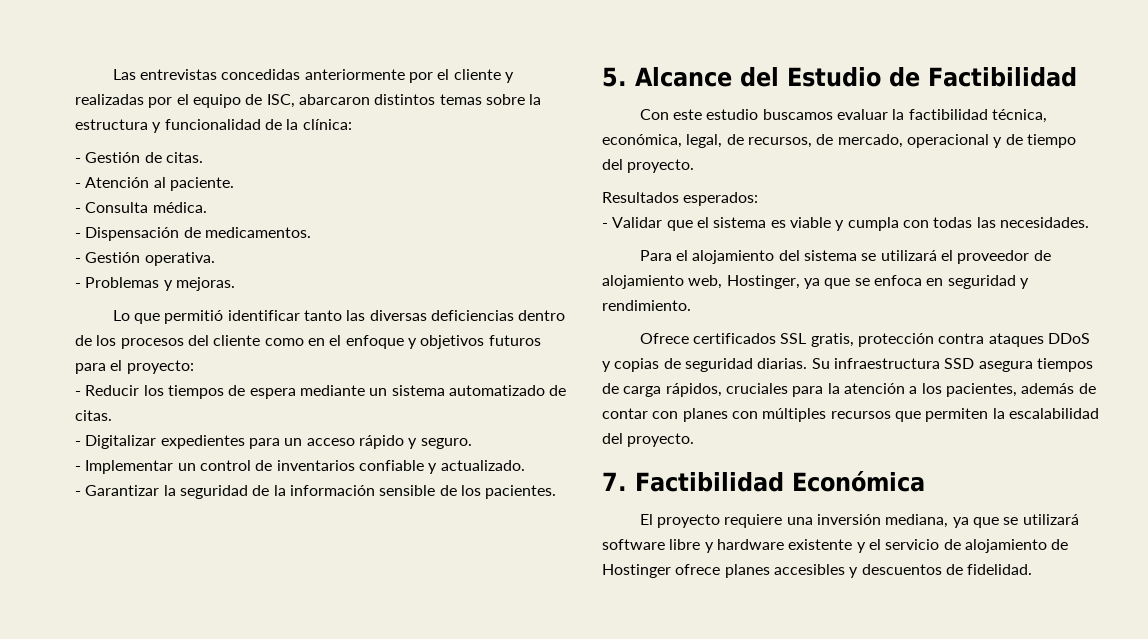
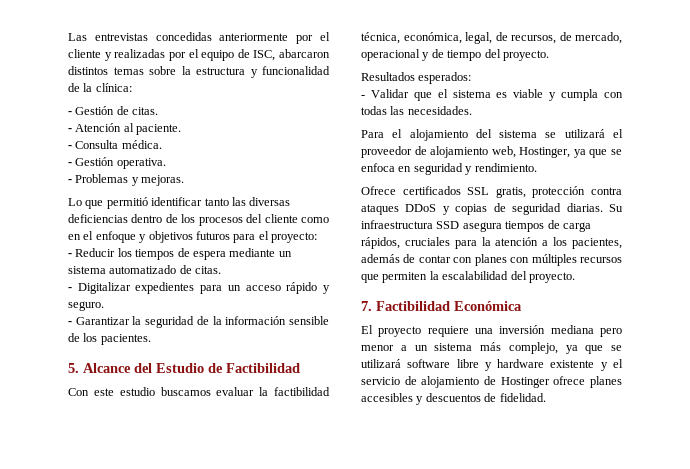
[75,227,311,241] // - Dispensación de medicamentos. -> (162, 144) none
[75,460,525,474] // - Implementar un control de inventarios confiable y actualizado. -> (104, 306) none
[885,514,949,528] mediana, -> [550,325,622,337] [361,342,558,354] mediana pero menor a un sistema más complejo,

